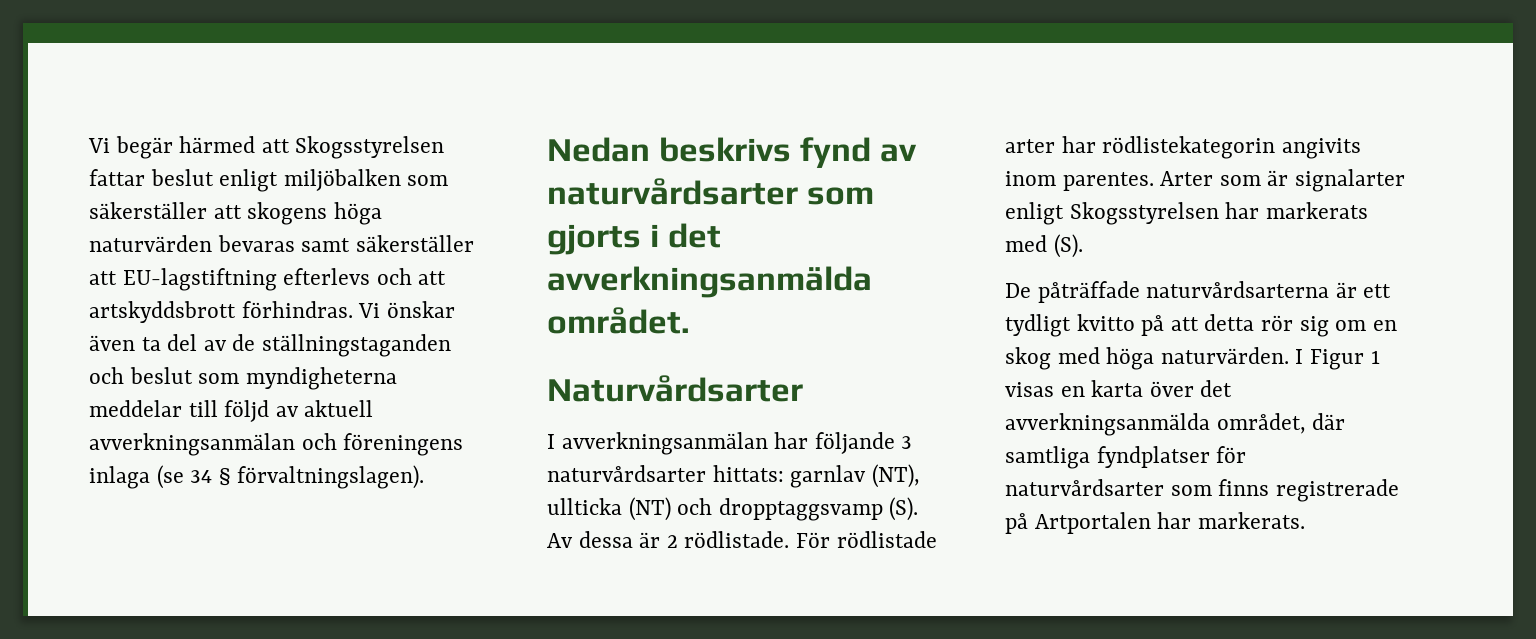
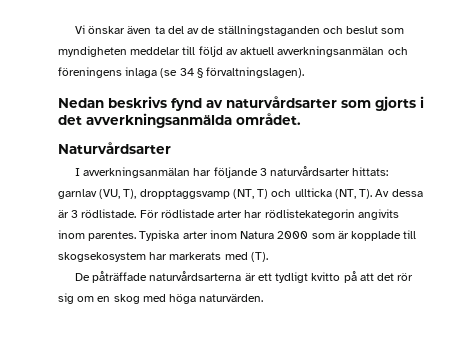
[88,136,445,159] [89,169,449,192] [89,202,382,225] [89,235,474,252] [89,268,447,291] [89,301,381,323] Vi begär härmed att Skogsstyrelsen fattar beslut enligt miljöbalken som säkerställer att skogens höga naturvärden bevaras samt säkerställer att EU-lagstiftning efterlevs och att artskyddsbrott förhindras. Vi -> [74,25,85,34] Vi
[245,367,397,390] myndigheterna -> [58,46,127,57] myndigheten
[871,464,920,488] [547,497,919,521] (NT), ullticka (NT) och dropptaggsvamp (S). -> [99,188,373,199] (VU, T), dropptaggsvamp (NT, T) och ullticka (NT, T).
[666,535,678,548] 2 -> [71,210,79,218] 3
[1160,169,1406,192] [1005,202,1219,225] Arter som är signalarter enligt Skogsstyrelsen -> [139,230,417,241] [58,252,146,262] Typiska arter inom Natura 2000 som är kopplade till skogsekosystem
[1053,234,1083,258] (S). -> [250,252,268,262] (T).
[1204,314,1255,331] detta -> [377,273,395,281] det
[1295,349,1380,370] [1005,380,1233,397] [1005,413,1346,436] [1005,446,1247,469] [1005,479,1399,502] [1005,512,1305,534] I Figur 1 visas en karta över det avverkningsanmälda området, där samtliga fyndplatser för naturvårdsarter som finns registrerade på Artportalen har markerats. -> (264, 298) none

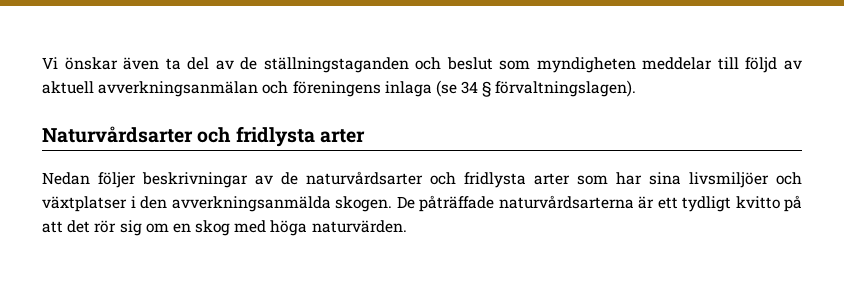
[58,96,424,111] [58,113,301,128] [58,142,171,154] [74,166,389,178] [58,188,423,199] [58,209,399,220] [58,230,417,241] [58,252,268,262] Nedan beskrivs fynd av naturvårdsarter som gjorts i det avverkningsanmälda området. // Naturvårdsarter // I avverkningsanmälan har följande 3 naturvårdsarter hittats: garnlav (VU, T), dropptaggsvamp (NT, T) och ullticka (NT, T). Av dessa är 3 rödlistade. För rödlistade arter har rödlistekategorin angivits inom parentes. Typiska arter inom Natura 2000 som är kopplade till skogsekosystem har markerats med (T). // -> [42,126,365,147] [42,171,802,188] [42,196,392,212] Naturvårdsarter och fridlysta arter // Nedan följer beskrivningar av de naturvårdsarter och fridlysta arter som har sina livsmiljöer och växtplatser i den avverkningsanmälda skogen.

